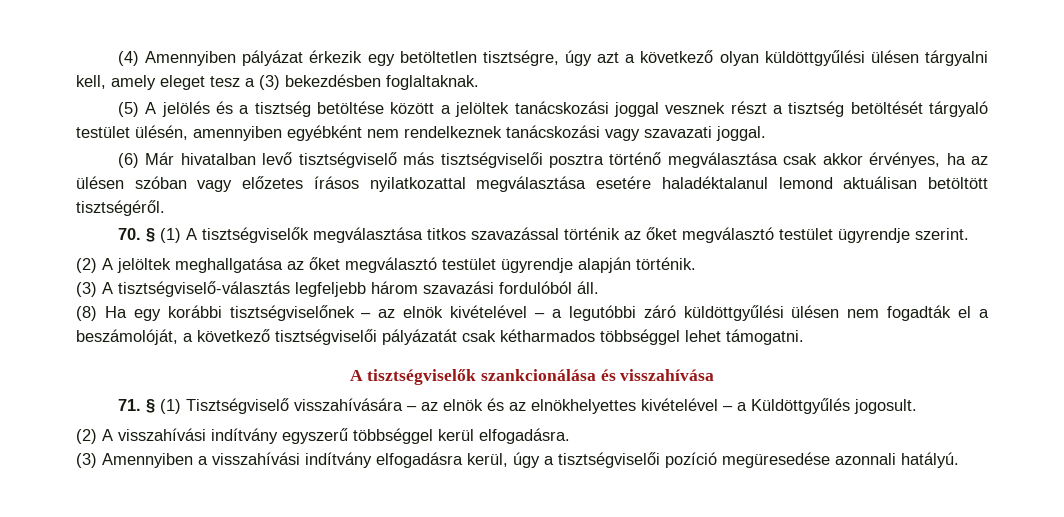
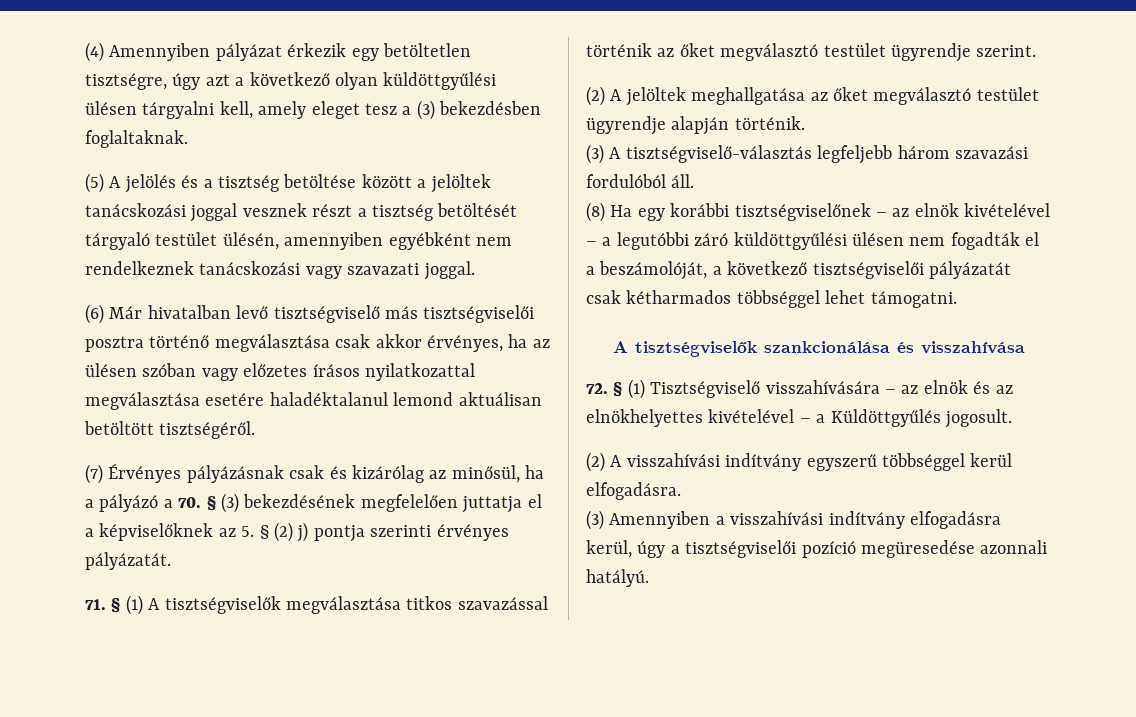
[117,228,141,240] 70. -> [85,463,545,484] [85,493,542,513] [85,522,509,542] [85,552,171,570] [85,599,106,610] (7) Érvényes pályázásnak csak és kizárólag az minősül, ha a pályázó a 70. § (3) bekezdésének megfelelően juttatja el a képviselőknek az 5. § (2) j) pontja szerinti érvényes pályázatát. // 71.
[117,399,141,411] 71. -> [586,383,608,394] 72.

